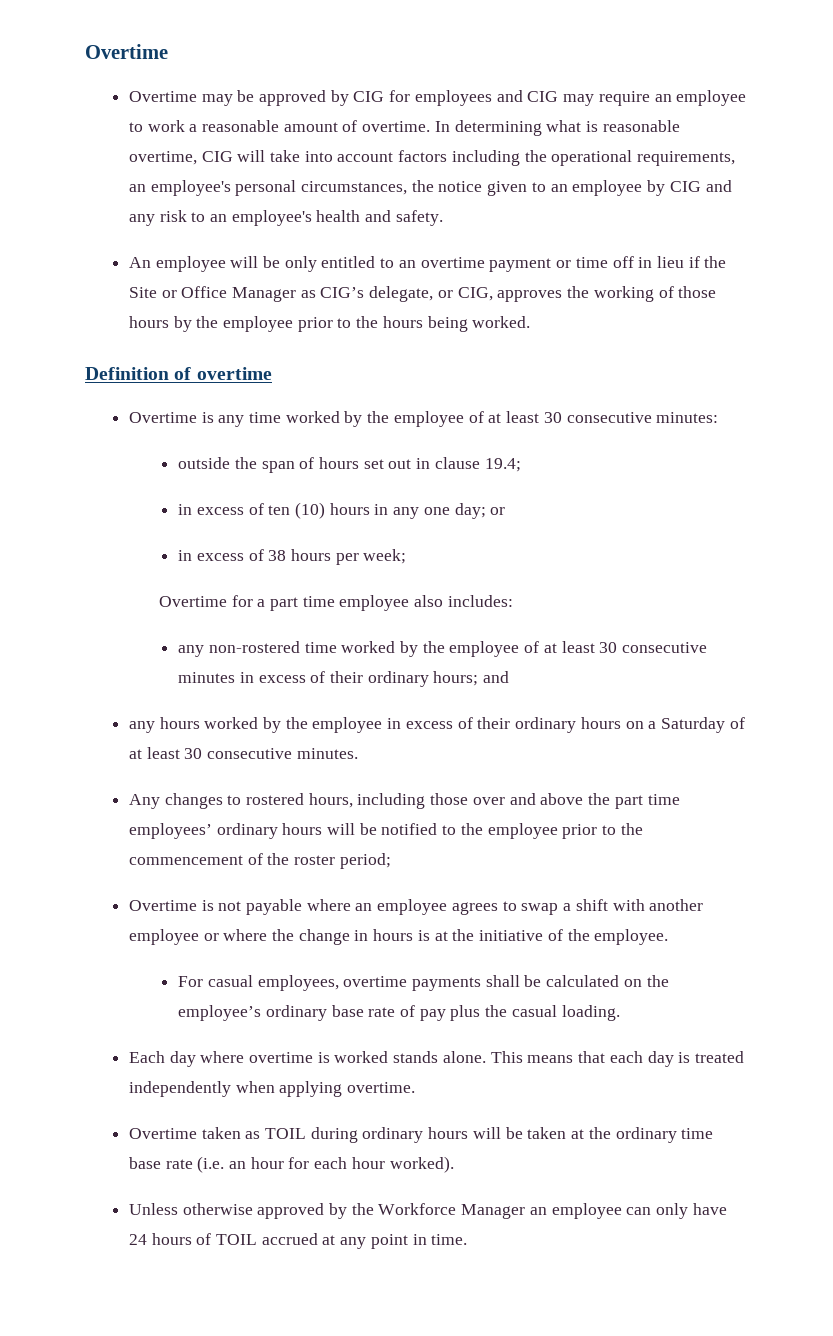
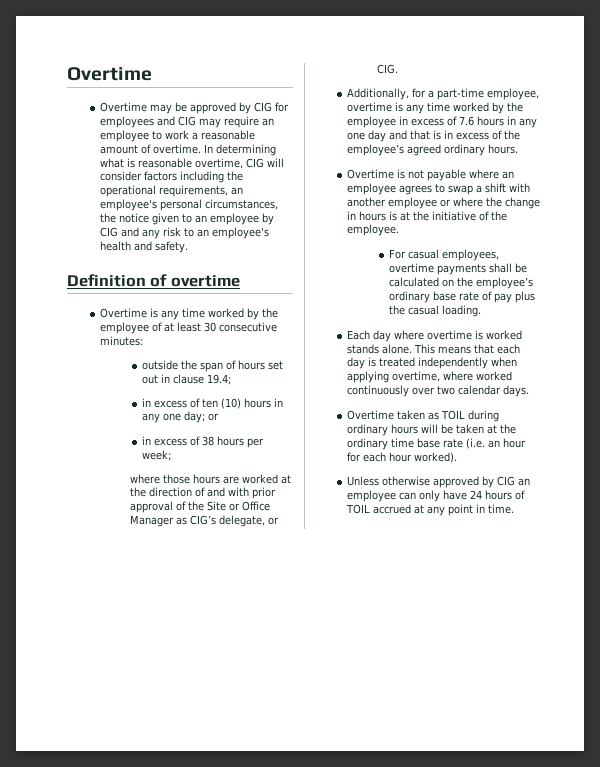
[270,150,394,162] take into account -> [99,171,142,181] consider
[128,256,727,272] [128,286,717,302] [128,316,531,332] // An employee will be only entitled to an overtime payment or time off in lieu if the Site or Office Manager as CIG’s delegate, or CIG, approves the working of those hours by the employee prior to the hours being worked. -> (188, 247) none
[158,595,513,611] [178,641,708,657] [178,671,510,687] [128,717,200,733] Overtime for a part time employee also includes: // any non-rostered time worked by the employee of at least 30 consecutive minutes in excess of their ordinary hours; and // any hours -> [129,474,291,484] [129,487,276,499] [129,501,270,513] [129,515,279,527] [376,64,398,74] [346,88,539,100] [346,102,450,114] where those hours are worked at the direction of and with prior approval of the Site or Office Manager as CIG’s delegate, or CIG. // Additionally, for a part-time employee, overtime is any time
[477,717,745,733] [128,747,358,759] [128,793,680,809] [128,823,643,839] [128,853,391,869] their ordinary hours on a Saturday of at least 30 consecutive minutes. // Any changes to rostered hours, including those over and above the part time employees’ ordinary hours will be notified to the employee prior to the commencement of the roster period; -> [458,116,537,128] [346,130,520,142] [346,144,518,156] 7.6 hours in any one day and that is in excess of the employee’s agreed ordinary hours.
[347,1082,416,1093] overtime. -> [391,371,512,382] [346,385,529,397] overtime, where worked continuously over two calendar days.
[351,1203,526,1219] the Workforce Manager -> [496,476,515,486] CIG

